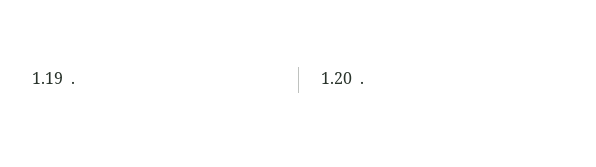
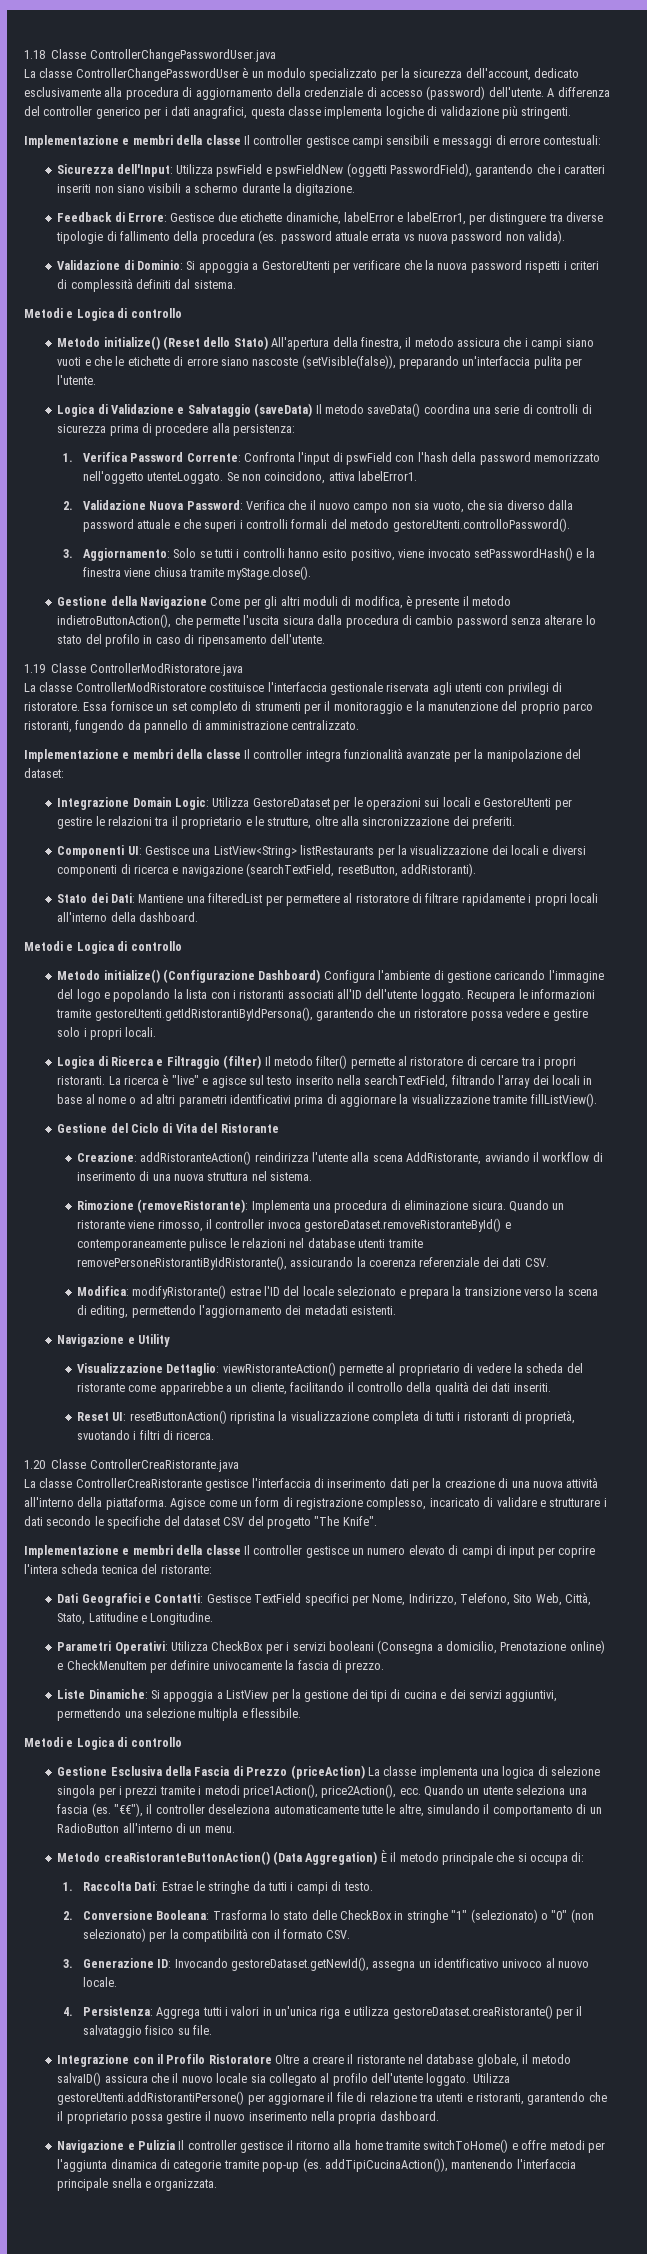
[32,72,75,84] [321,72,364,84] 1.19 . // 1.20 . -> [24,49,276,62] [24,67,580,81] [24,86,610,100] [24,106,572,119] [24,135,602,148] [57,163,606,177] [57,183,356,196] [57,212,604,225] [56,230,566,244] [57,260,599,273] [57,278,236,292] [24,308,182,321] [57,336,594,350] [57,355,583,369] [57,375,97,385] [57,403,592,417] [57,423,296,436] [63,452,600,465] [82,471,418,484] [63,500,574,513] [82,518,570,532] [63,547,595,561] [82,566,312,580] [57,595,512,609] [57,614,596,628] [57,634,325,647] [24,663,243,676] [24,682,563,695] [24,701,593,714] [24,720,360,733] [24,748,581,762] [24,768,64,778] [57,797,572,810] [57,816,516,829] [57,845,586,858] [57,863,476,877] [57,893,598,906] [57,912,199,922] [24,941,182,954] [57,969,604,983] [57,989,595,1002] [56,1007,588,1021] [57,1027,157,1040] [57,1055,577,1069] [57,1074,593,1088] [57,1093,597,1107] [57,1123,279,1133] [76,1151,603,1165] [76,1171,313,1181] [76,1199,565,1213] [76,1218,511,1232] [76,1238,423,1251] [76,1256,549,1270] [76,1285,598,1299] [76,1305,397,1318] [57,1334,171,1347] [76,1362,583,1376] [76,1381,551,1395] [76,1410,576,1424] [76,1430,215,1440] [24,1459,239,1472] [24,1477,599,1491] [24,1497,607,1510] [24,1516,377,1529] [24,1545,595,1558] [24,1564,212,1574] [57,1592,592,1606] [57,1612,214,1625] [57,1640,605,1654] [57,1660,385,1673] [57,1689,558,1702] [57,1708,302,1721] [24,1737,182,1750] [57,1765,601,1779] [57,1784,587,1798] [57,1803,602,1817] [57,1823,235,1833] [57,1850,585,1865] [63,1881,373,1894] [63,1909,594,1923] [82,1928,351,1942] [63,1957,590,1971] [82,1977,117,1987] [63,2005,583,2019] [82,2025,212,2038] [57,2054,571,2067] [57,2072,510,2086] [57,2091,607,2105] [57,2111,439,2124] [57,2139,605,2153] [57,2158,576,2172] [57,2178,218,2191] 1.18 Classe ControllerChangePasswordUser.java // La classe ControllerChangePasswordUser è un modulo specializzato per la sicurezza dell'account, dedicato esclusivamente alla procedura di aggiornamento della credenziale di accesso (password) dell'utente. A differenza del controller generico per i dati anagrafici, questa classe implementa logiche di validazione più stringenti. // Implementazione e membri della classe Il controller gestisce campi sensibili e messaggi di errore contestuali: // Sicurezza dell'Input: Utilizza pswField e pswFieldNew (oggetti PasswordField), garantendo che i caratteri inseriti non siano visibili a schermo durante la digitazione. // Feedback di Errore: Gestisce due etichette dinamiche, labelError e labelError1, per distinguere tra diverse tipologie di fallimento della procedura (es. password attuale errata vs nuova password non valida). // Validazione di Dominio: Si appoggia a GestoreUtenti per verificare che la nuova password rispetti i criteri di complessità definiti dal sistema. // Metodi e Logica di controllo // Metodo initialize() (Reset dello Stato) All'apertura della finestra, il metodo assicura che i campi siano vuoti e che le etichette di errore siano nascoste (setVisible(false)), preparando un'interfaccia pulita per l'utente. // Logica di Validazione e Salvataggio (saveData) Il metodo saveData() coordina una serie di controlli di sicurezza prima di procedere alla persistenza: // 1. Verifica Password Corrente: Confronta l'input di pswField con l'hash della password memorizzato nell'oggetto utenteLoggato. Se non coincidono, attiva labelError1. // 2. Validazione Nuova Password: Verifica che il nuovo campo non sia vuoto, che sia diverso dalla password attuale e che superi i controlli formali del metodo gestoreUtenti.controlloPassword(). // 3. Aggiornamento: Solo se tutti i controlli hanno esito positivo, viene invocato setPasswordHash() e la finestra viene chiusa tramite myStage.close(). // Gestione della Navigazione Come per gli altri moduli di modifica, è presente il metodo indietroButtonAction(), che permette l'uscita sicura dalla procedura di cambio password senza alterare lo stato del profilo in caso di ripensamento dell'utente. // 1.19 Classe ControllerModRistoratore.java // La classe ControllerModRistoratore costituisce l'interfaccia gestionale riservata agli utenti con privilegi di ristoratore. Essa fornisce un set completo di strumenti per il monitoraggio e la manutenzione del proprio parco ristoranti, fungendo da pannello di amministrazione centralizzato. // Implementazione e membri della classe Il controller integra funzionalità avanzate per la manipolazione del dataset: // Integrazione Domain Logic: Utilizza GestoreDataset per le operazioni sui locali e GestoreUtenti per gestire le relazioni tra il proprietario e le strutture, oltre alla sincronizzazione dei preferiti. // Componenti UI: Gestisce una ListView<String> listRestaurants per la visualizzazione dei locali e diversi componenti di ricerca e navigazione (searchTextField, resetButton, addRistoranti). // Stato dei Dati: Mantiene una filteredList per permettere al ristoratore di filtrare rapidamente i propri locali all'interno della dashboard. // Metodi e Logica di controllo // Metodo initialize() (Configurazione Dashboard) Configura l'ambiente di gestione caricando l'immagine del logo e popolando la lista con i ristoranti associati all'ID dell'utente loggato. Recupera le informazioni tramite gestoreUtenti.getIdRistorantiByIdPersona(), garantendo che un ristoratore possa vedere e gestire solo i propri locali. // Logica di Ricerca e Filtraggio (filter) Il metodo filter() permette al ristoratore di cercare tra i propri ristoranti. La ricerca è "live" e agisce sul testo inserito nella searchTextField, filtrando l'array dei locali in base al nome o ad altri parametri identificativi prima di aggiornare la visualizzazione tramite fillListView(). // Gestione del Ciclo di Vita del Ristorante // Creazione: addRistoranteAction() reindirizza l'utente alla scena AddRistorante, avviando il workflow di inserimento di una nuova struttura nel sistema. // Rimozione (removeRistorante): Implementa una procedura di eliminazione sicura. Quando un ristorante viene rimosso, il controller invoca gestoreDataset.removeRistoranteById() e contemporaneamente pulisce le relazioni nel database utenti tramite removePersoneRistorantiByIdRistorante(), assicurando la coerenza referenziale dei dati CSV. // Modifica: modifyRistorante() estrae l'ID del locale selezionato e prepara la transizione verso la scena di editing, permettendo l'aggiornamento dei metadati esistenti. // Navigazione e Utility // Visualizzazione Dettaglio: viewRistoranteAction() permette al proprietario di vedere la scheda del ristorante come apparirebbe a un cliente, facilitando il controllo della qualità dei dati inseriti. // Reset UI: resetButtonAction() ripristina la visualizzazione completa di tutti i ristoranti di proprietà, svuotando i filtri di ricerca. // 1.20 Classe ControllerCreaRistorante.java // La classe ControllerCreaRistorante gestisce l'interfaccia di inserimento dati per la creazione di una nuova attività all'interno della piattaforma. Agisce come un form di registrazione complesso, incaricato di validare e strutturare i dati secondo le specifiche del dataset CSV del progetto "The Knife". // Implementazione e membri della classe Il controller gestisce un numero elevato di campi di input per coprire l'intera scheda tecnica del ristorante: // Dati Geografici e Contatti: Gestisce TextField specifici per Nome, Indirizzo, Telefono, Sito Web, Città, Stato, Latitudine e Longitudine. // Parametri Operativi: Utilizza CheckBox per i servizi booleani (Consegna a domicilio, Prenotazione online) e CheckMenuItem per definire univocamente la fascia di prezzo. // Liste Dinamiche: Si appoggia a ListView per la gestione dei tipi di cucina e dei servizi aggiuntivi, permettendo una selezione multipla e flessibile. // Metodi e Logica di controllo // Gestione Esclusiva della Fascia di Prezzo (priceAction) La classe implementa una logica di selezione singola per i prezzi tramite i metodi price1Action(), price2Action(), ecc. Quando un utente seleziona una fascia (es. "€€"), il controller deseleziona automaticamente tutte le altre, simulando il comportamento di un RadioButton all'interno di un menu. // Metodo creaRistoranteButtonAction() (Data Aggregation) È il metodo principale che si occupa di: // 1. Raccolta Dati: Estrae le stringhe da tutti i campi di testo. // 2. Conversione Booleana: Trasforma lo stato delle CheckBox in stringhe "1" (selezionato) o "0" (non selezionato) per la compatibilità con il formato CSV. // 3. Generazione ID: Invocando gestoreDataset.getNewId(), assegna un identificativo univoco al nuovo locale. // 4. Persistenza: Aggrega tutti i valori in un'unica riga e utilizza gestoreDataset.creaRistorante() per il salvataggio fisico su file. // Integrazione con il Profilo Ristoratore Oltre a creare il ristorante nel database globale, il metodo salvaID() assicura che il nuovo locale sia collegato al profilo dell'utente loggato. Utilizza gestoreUtenti.addRistorantiPersone() per aggiornare il file di relazione tra utenti e ristoranti, garantendo che il proprietario possa gestire il nuovo inserimento nella propria dashboard. // Navigazione e Pulizia Il controller gestisce il ritorno alla home tramite switchToHome() e offre metodi per l'aggiunta dinamica di categorie tramite pop-up (es. addTipiCucinaAction()), mantenendo l'interfaccia principale snella e organizzata.

